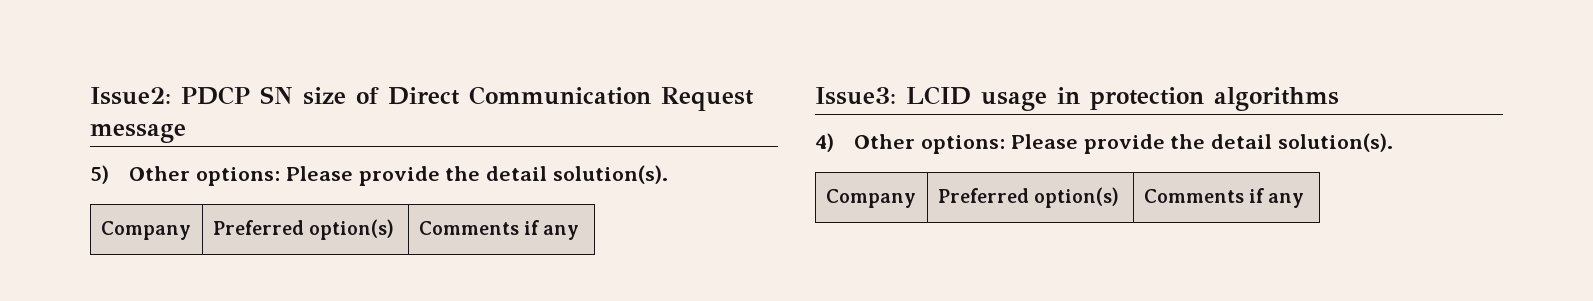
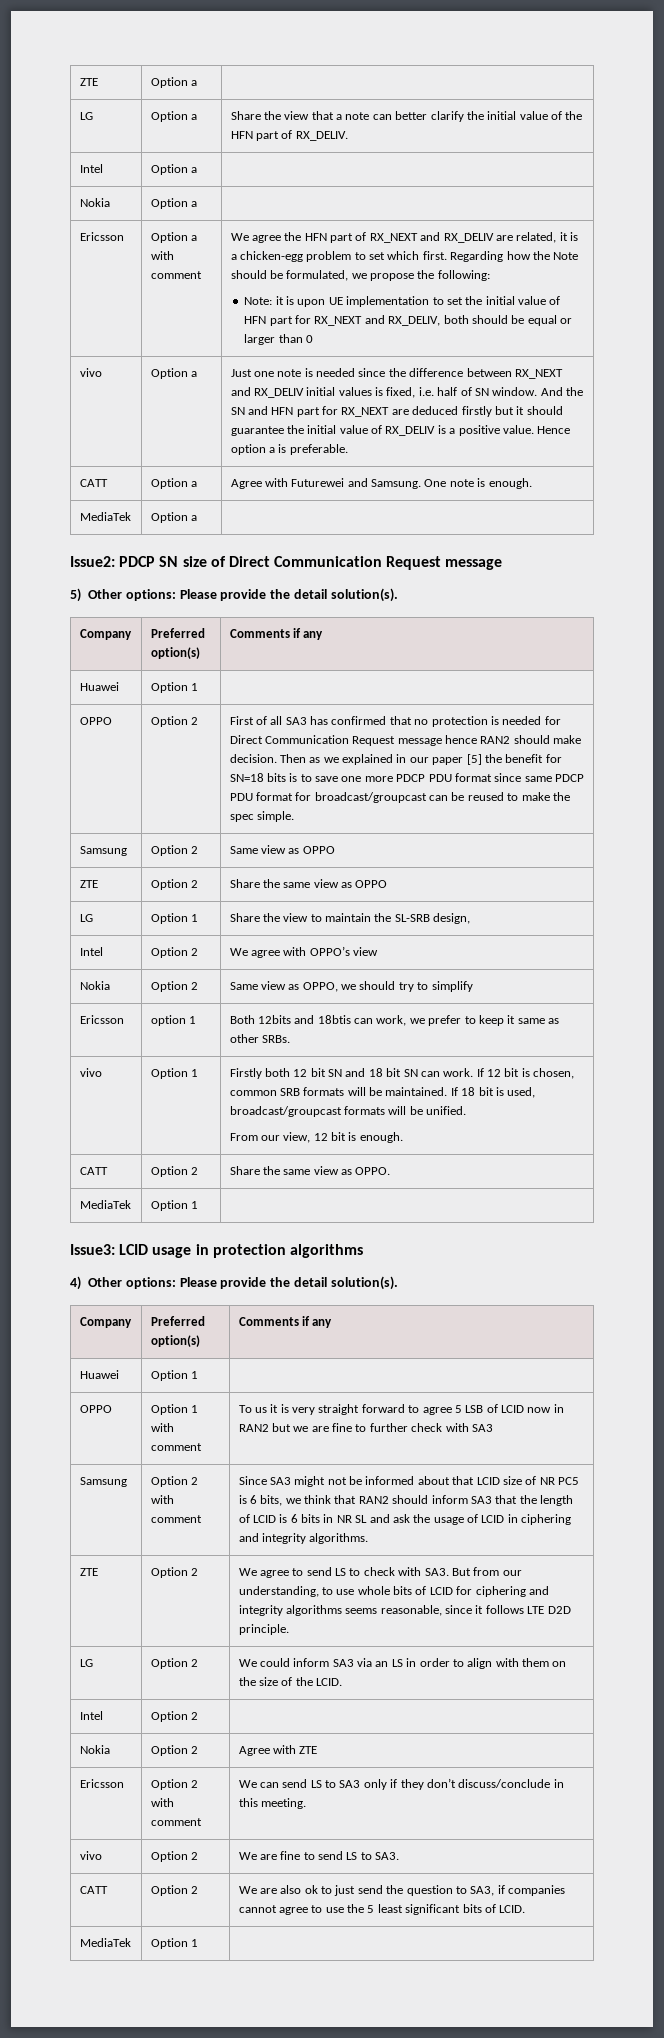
(90, 96) none -> [79,78,98,86] [150,77,197,88] [79,112,93,120] [150,111,197,122] [230,111,583,122] [230,130,348,141] [79,164,103,173] [150,164,197,175] [79,198,110,207] [150,198,197,209] [79,232,124,241] [150,232,197,243] [150,251,174,260] [150,271,202,279] [230,232,579,243] [230,251,579,262] [230,270,490,281] [244,296,561,307] [244,315,573,326] [244,334,314,345] [79,368,102,377] [150,368,197,379] [230,368,563,379] [230,387,584,398] [230,406,563,417] [230,425,571,436] [230,444,348,455] [79,479,108,487] [150,478,197,489] [230,478,532,489] [79,512,131,521] [150,512,197,523] ZTE | Option a | // LG | Option a | Share the view that a note can better clarify the initial value of the HFN part of RX_DELIV. // Intel | Option a | // Nokia | Option a | // Ericsson | Option a with comment | We agree the HFN part of RX_NEXT and RX_DELIV are related, it is a chicken-egg problem to set which first. Regarding how the Note should be formulated, we propose the following: // Note: it is upon UE implementation to set the initial value of HFN part for RX_NEXT and RX_DELIV, both should be equal or larger than 0 // vivo | Option a | Just one note is needed since the difference between RX_NEXT and RX_DELIV initial values is fixed, i.e. half of SN window. And the SN and HFN part for RX_NEXT are deduced firstly but it should guarantee the initial value of RX_DELIV is a positive value. Hence option a is preferable. // CATT | Option a | Agree with Futurewei and Samsung. One note is enough. // MediaTek | Option a | //
(580, 232) none -> [79,682,119,691] [150,682,198,693] [79,717,112,725] [150,716,198,727] [229,716,561,727] [229,735,582,746] [229,754,562,765] [229,773,585,782] [229,792,570,803] [229,811,294,822] [79,846,127,856] [150,845,198,856] [229,845,335,854] [79,880,98,888] [150,879,198,890] [229,879,388,888] [79,914,93,922] [150,913,198,924] [229,913,471,924] [79,947,103,956] [150,947,198,958] [229,946,379,958] [79,981,110,990] [150,981,198,992] [229,981,473,992] [79,1015,124,1024] [150,1015,196,1026] [229,1015,560,1026] [229,1034,290,1043] [79,1068,102,1077] [150,1068,198,1079] [229,1068,575,1079] [229,1087,536,1098] [229,1106,467,1117] [229,1132,403,1143] [79,1167,108,1175] [150,1166,198,1177] [229,1166,391,1175] [79,1200,131,1209] [150,1200,198,1211] // Huawei | Option 1 | // OPPO | Option 2 | First of all SA3 has confirmed that no protection is needed for Direct Communication Request message hence RAN2 should make decision. Then as we explained in our paper [5] the benefit for SN=18 bits is to save one more PDCP PDU format since same PDCP PDU format for broadcast/groupcast can be reused to make the spec simple. // Samsung | Option 2 | Same view as OPPO // ZTE | Option 2 | Share the same view as OPPO // LG | Option 1 | Share the view to maintain the SL-SRB design, // Intel | Option 2 | We agree with OPPO’s view // Nokia | Option 2 | Same view as OPPO, we should try to simplify // Ericsson | option 1 | Both 12bits and 18btis can work, we prefer to keep it same as other SRBs. // vivo | Option 1 | Firstly both 12 bit SN and 18 bit SN can work. If 12 bit is chosen, common SRB formats will be maintained. If 18 bit is used, broadcast/groupcast formats will be unified. // From our view, 12 bit is enough. // CATT | Option 2 | Share the same view as OPPO. // MediaTek | Option 1 |
(1305, 200) none -> [79,1370,119,1379] [150,1370,198,1381] [79,1405,112,1413] [150,1404,198,1415] [150,1423,174,1432] [150,1443,202,1451] [238,1404,564,1415] [238,1423,493,1432] [79,1477,127,1487] [150,1476,198,1487] [150,1495,174,1504] [150,1515,202,1523] [238,1476,580,1487] [238,1495,574,1506] [238,1514,572,1525] [238,1533,369,1544] [79,1568,98,1576] [150,1567,198,1578] [238,1567,522,1578] [238,1586,549,1597] [238,1605,571,1616] [238,1624,289,1635] [79,1659,93,1667] [150,1658,198,1669] [238,1658,567,1669] [238,1677,343,1686] [79,1711,103,1720] [150,1711,198,1722] [79,1745,110,1754] [150,1745,198,1756] [238,1745,318,1756] [79,1779,124,1788] [150,1779,198,1790] [150,1798,174,1807] [150,1818,202,1826] [238,1778,564,1790] [238,1798,306,1809] [79,1851,102,1860] [150,1851,198,1862] [238,1851,400,1860] [79,1886,108,1894] [150,1885,198,1896] [238,1885,566,1896] [238,1904,526,1915] [79,1938,131,1947] [150,1938,198,1949] // Huawei | Option 1 | // OPPO | Option 1 with comment | To us it is very straight forward to agree 5 LSB of LCID now in RAN2 but we are fine to further check with SA3 // Samsung | Option 2 with comment | Since SA3 might not be informed about that LCID size of NR PC5 is 6 bits, we think that RAN2 should inform SA3 that the length of LCID is 6 bits in NR SL and ask the usage of LCID in ciphering and integrity algorithms. // ZTE | Option 2 | We agree to send LS to check with SA3. But from our understanding, to use whole bits of LCID for ciphering and integrity algorithms seems reasonable, since it follows LTE D2D principle. // LG | Option 2 | We could inform SA3 via an LS in order to align with them on the size of the LCID. // Intel | Option 2 | // Nokia | Option 2 | Agree with ZTE // Ericsson | Option 2 with comment | We can send LS to SA3 only if they don’t discuss/conclude in this meeting. // vivo | Option 2 | We are fine to send LS to SA3. // CATT | Option 2 | We are also ok to just send the question to SA3, if companies cannot agree to use the 5 least significant bits of LCID. // MediaTek | Option 1 |

